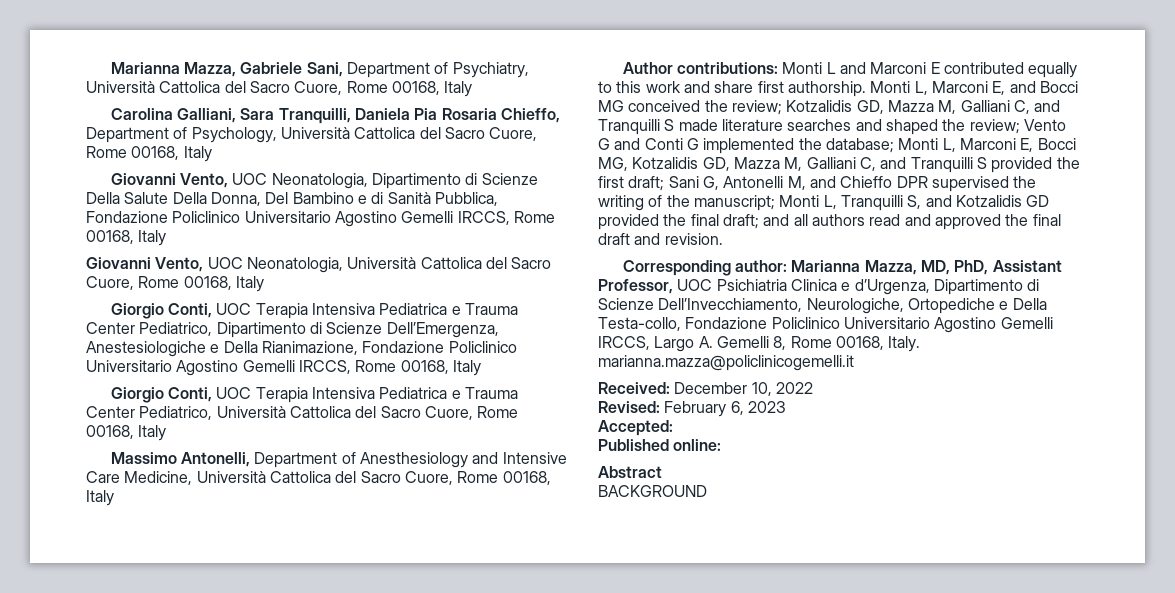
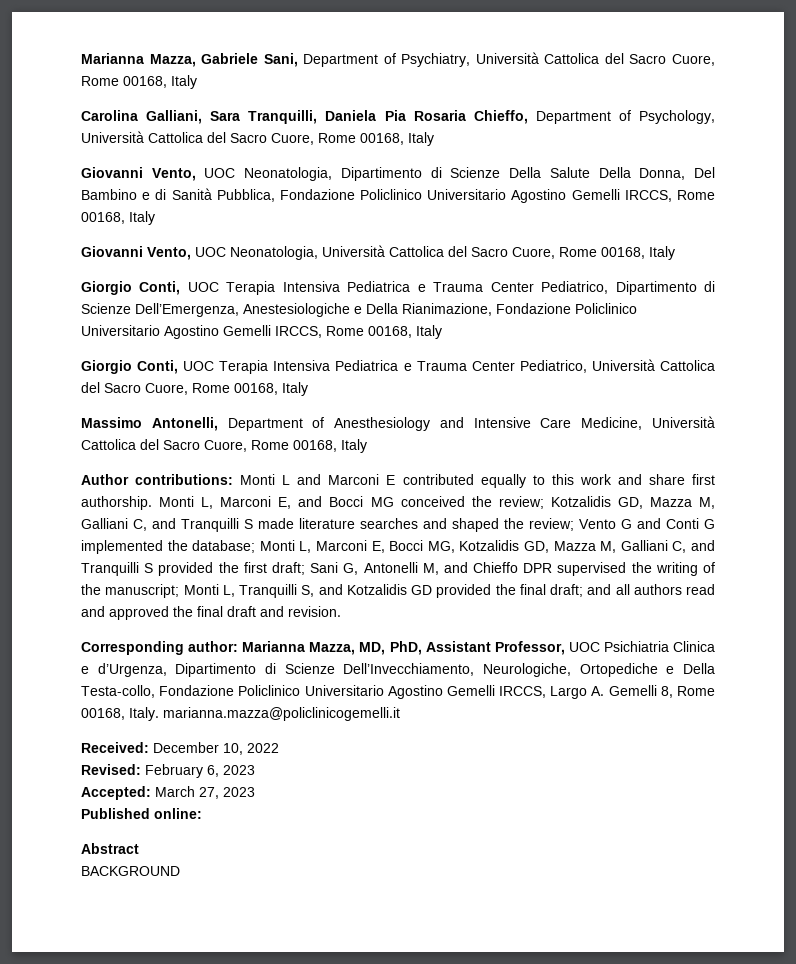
(673, 428) none -> [155,786,255,799] March 27, 2023

